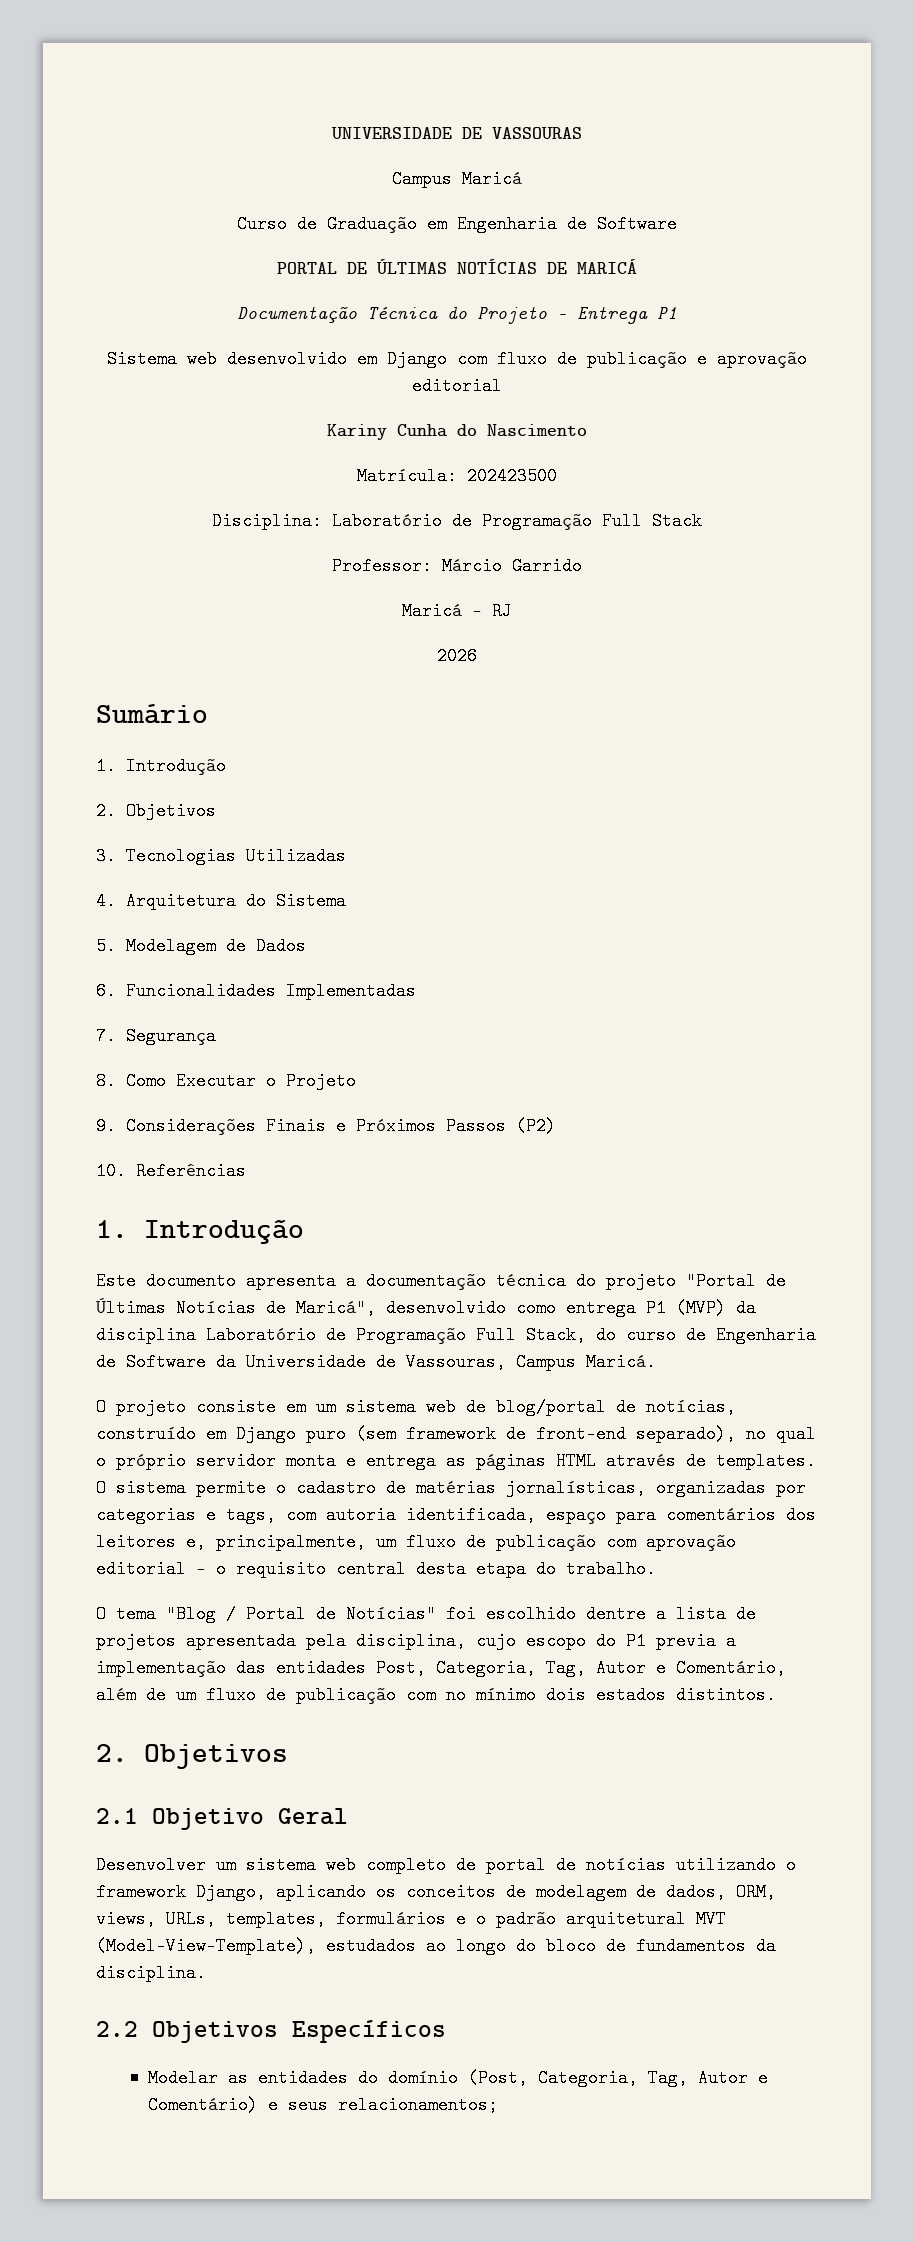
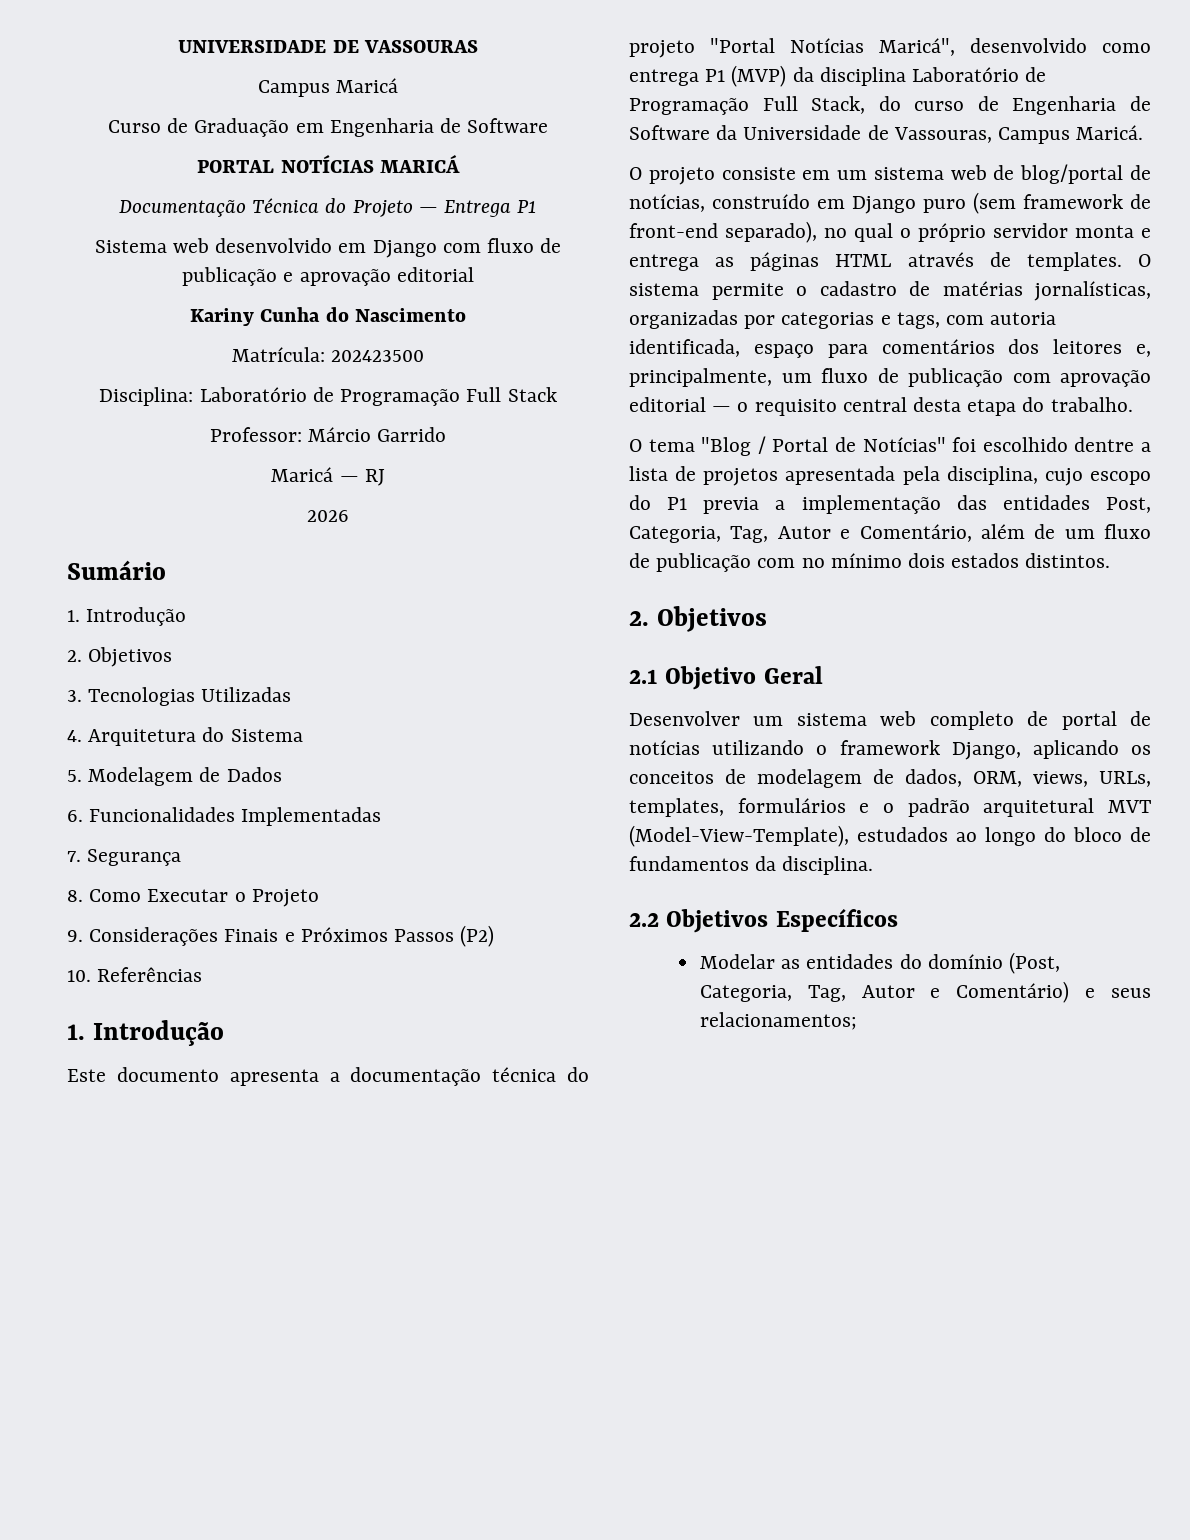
[347,259,567,274] DE ÚLTIMAS NOTÍCIAS DE -> [280,155,374,173] NOTÍCIAS
[766,1272,786,1290] [96,1298,286,1317] de Últimas Notícias de -> [790,38,864,53] Notícias

